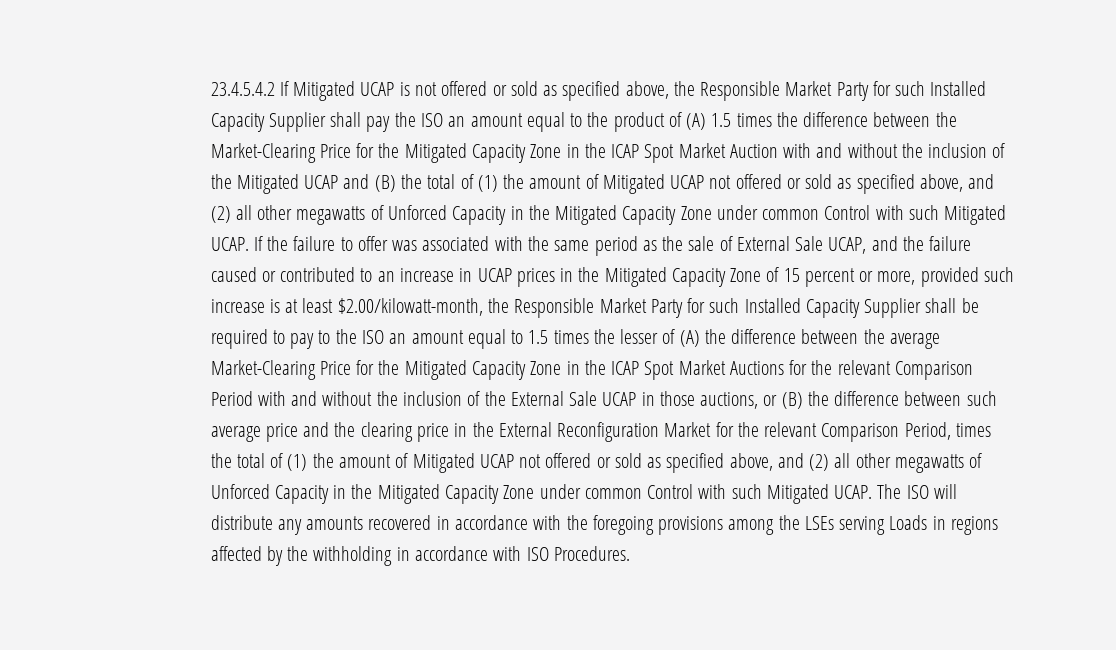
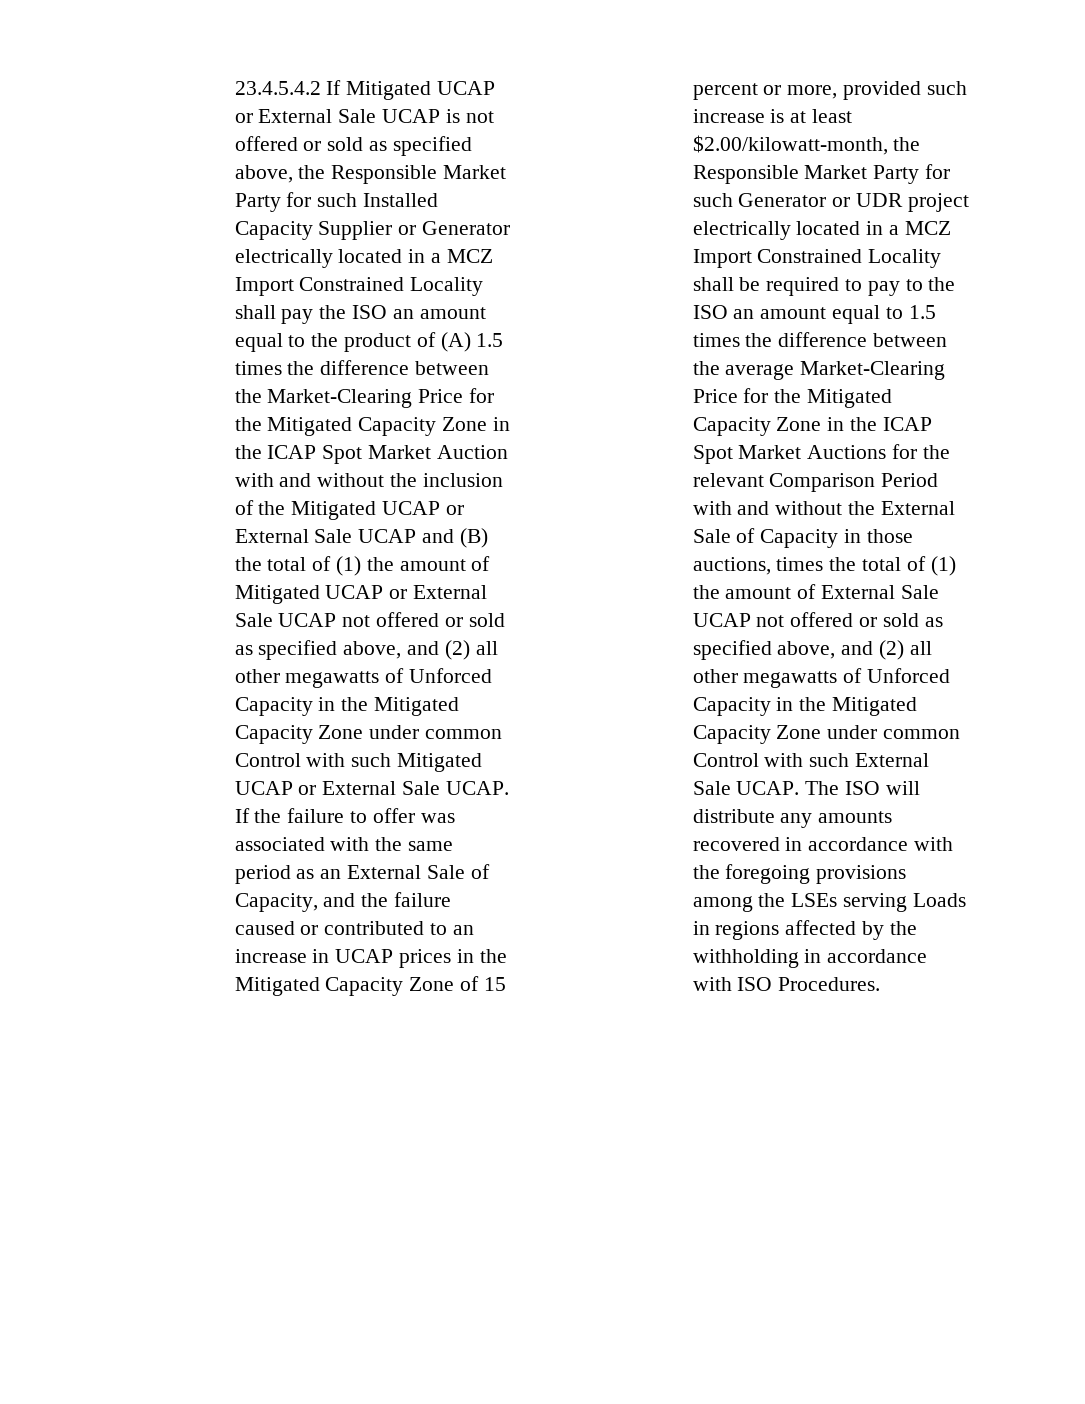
(395, 89) none -> [234,109,440,123] or External Sale UCAP
(326, 122) none -> [398,221,510,235] [234,249,493,268] [234,277,484,296] or Generator electrically located in a MCZ Import Constrained Locality
(339, 182) none -> [445,505,464,515] [234,529,417,543] or External Sale UCAP
(705, 182) none -> [389,585,487,599] [234,613,337,627] or External Sale UCAP
(1007, 215) none -> [234,781,440,795] UCAP or External Sale
[662,236,867,254] the sale of External Sale UCAP, -> [320,864,490,879] [234,893,318,912] an External Sale of Capacity,
[744,298,922,318] Installed Capacity Supplier -> [738,193,969,212] [692,221,951,240] [692,249,942,268] Generator or UDR project electrically located in a MCZ Import Constrained Locality
[620,329,726,347] lesser of (A) the -> (773, 340) none
[402,391,997,409] [210,422,951,442] inclusion of the External Sale UCAP in those auctions, or (B) the difference between such average price and the clearing price in the External Reconfiguration Market for the relevant Comparison Period, -> [880,501,955,515] [692,528,913,548] [692,557,771,575] External Sale of Capacity in those auctions,
[412,453,475,473] Mitigated -> [820,585,939,599] External Sale
[766,484,829,504] Mitigated -> [854,753,929,767] [692,781,731,795] External Sale

